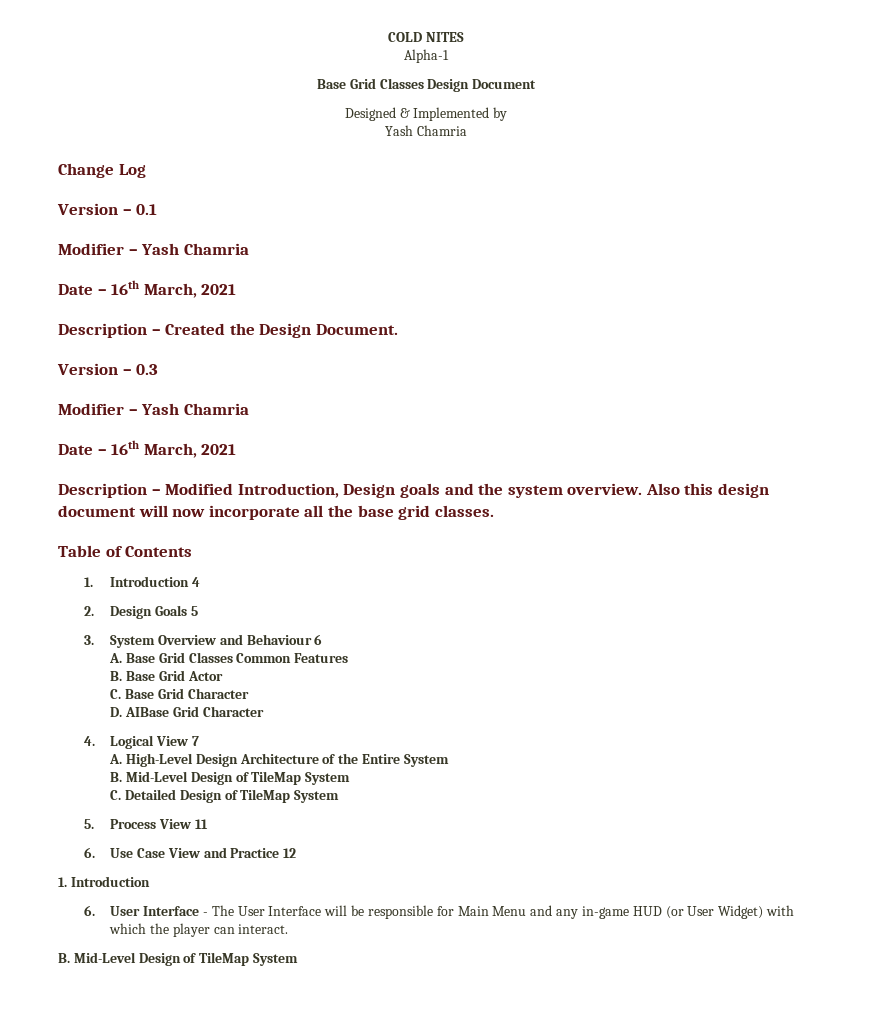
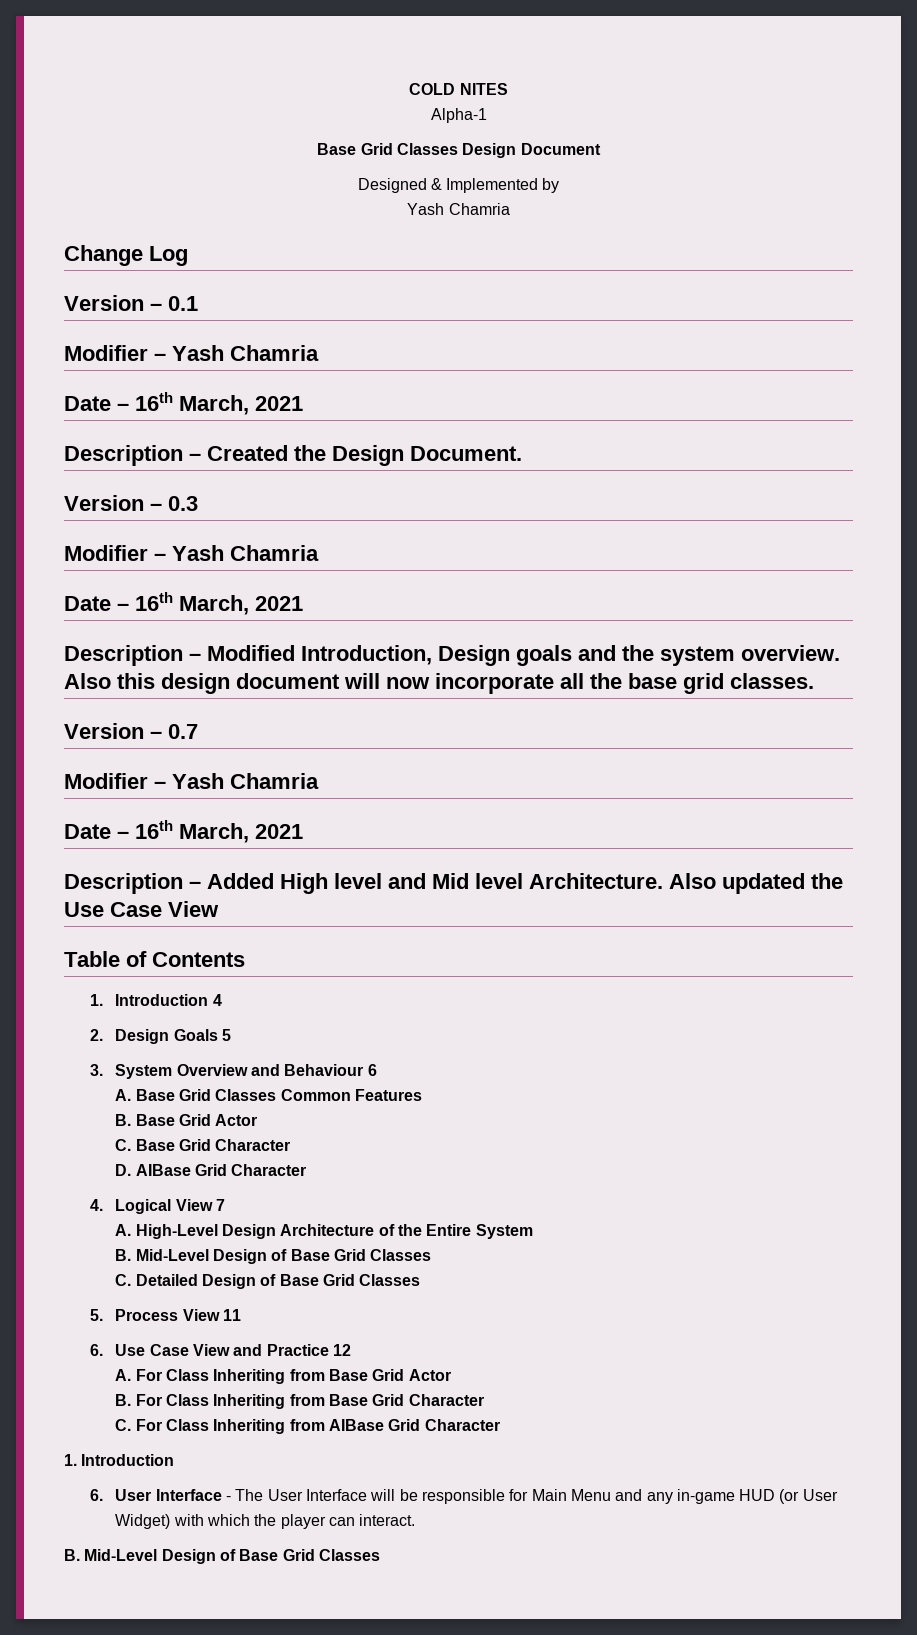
(494, 511) none -> [64,723,198,739] [64,773,319,789] [64,820,303,843] [64,873,843,894] [64,901,219,917] // Version – 0.7 // Modifier – Yash Chamria // Date – 16th March, 2021 // Description – Added High level and Mid level Architecture. Also updated the Use Case View
[251,771,351,785] TileMap System -> [290,1249,432,1261] Base Grid Classes
[240,789,340,803] TileMap System -> [279,1274,421,1286] Base Grid Classes
(297, 853) none -> [115,1369,451,1384] [115,1394,484,1409] [115,1419,500,1434] // A. For Class Inheriting from Base Grid Actor // B. For Class Inheriting from Base Grid Character // C. For Class Inheriting from AIBase Grid Character
[199,952,298,966] TileMap System -> [239,1549,380,1561] Base Grid Classes

